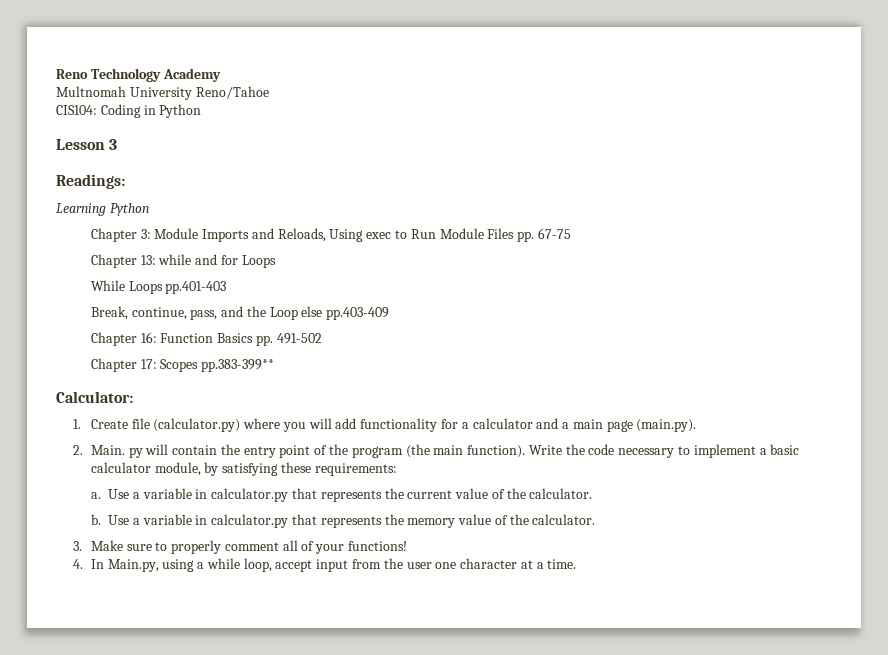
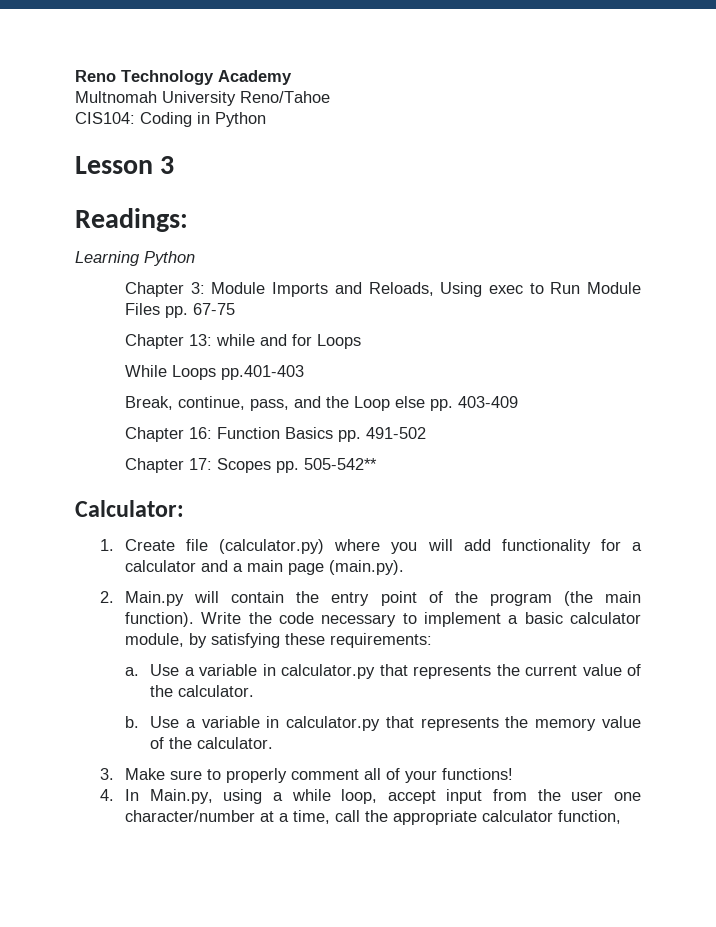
[326,307,390,320] pp.403-409 -> [430,396,519,411] pp. 403-409
[201,359,275,372] pp.383-399** -> [276,458,378,473] pp. 505-542**
[90,445,143,458] Main. py -> [125,591,185,606] Main.py
[460,558,518,569] character -> [125,810,256,822] character/number
[547,559,577,569] time. -> [293,810,622,825] time, call the appropriate calculator function,

